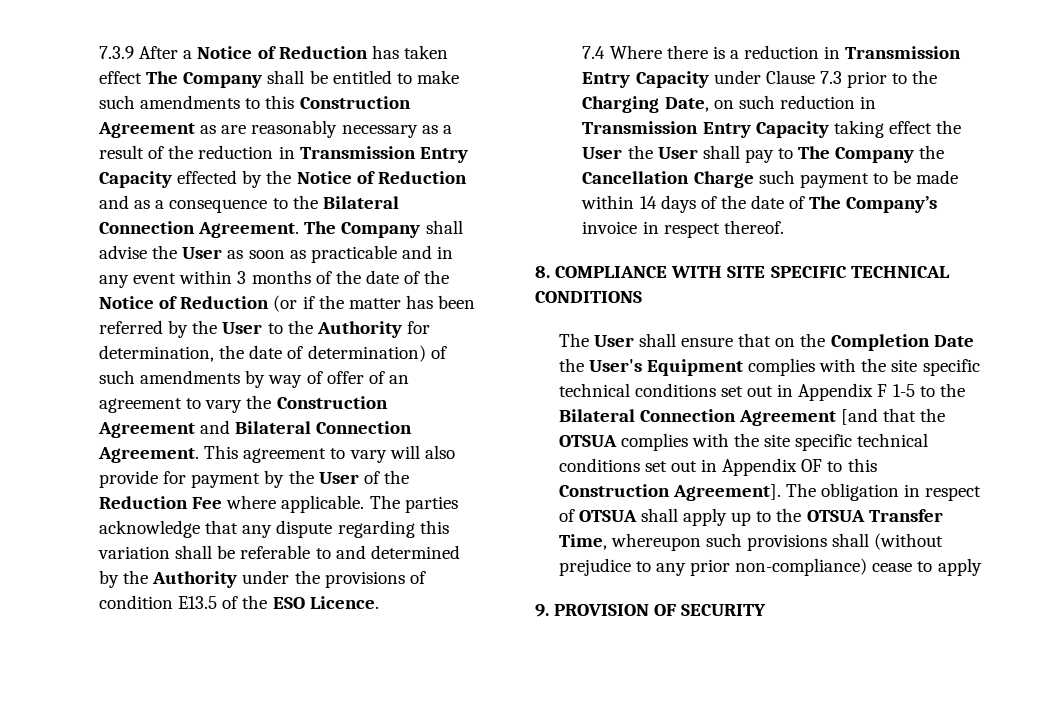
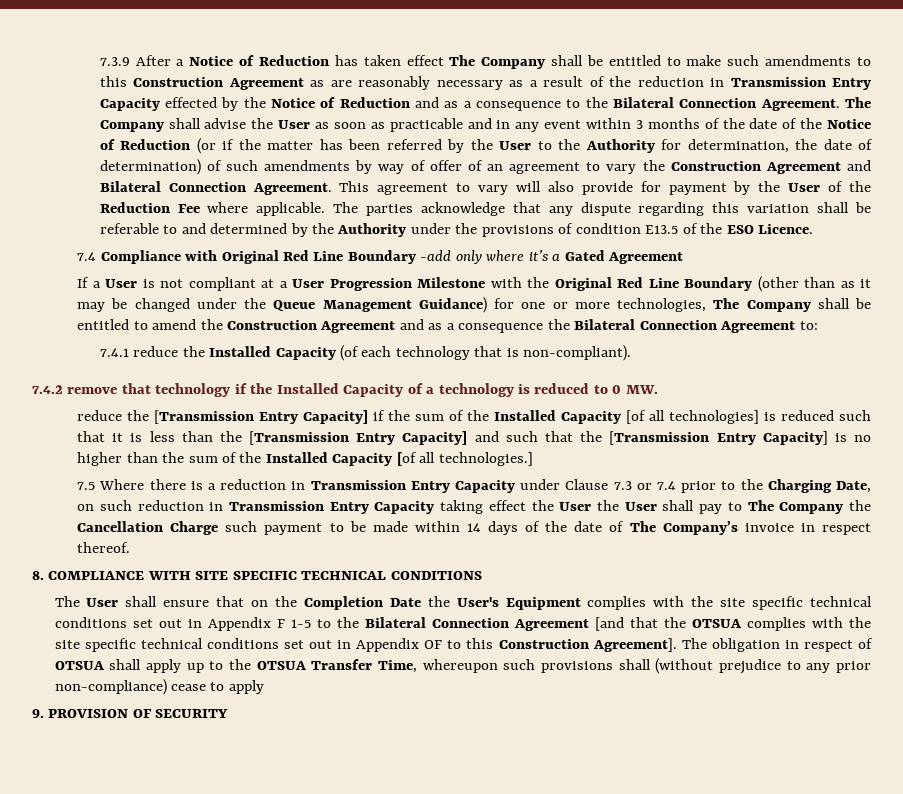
(606, 52) none -> [100,250,684,264] [77,276,872,292] [77,297,872,313] [77,319,818,333] [99,345,632,361] [32,383,658,397] [77,410,871,424] [77,431,872,445] [77,452,533,466] [77,482,96,490] Compliance with Original Red Line Boundary -add only where it’s a Gated Agreement // If a User is not compliant at a User Progression Milestone with the Original Red Line Boundary (other than as it may be changed under the Queue Management Guidance) for one or more technologies, The Company shall be entitled to amend the Construction Agreement and as a consequence the Bilateral Connection Agreement to: // 7.4.1 reduce the Installed Capacity (of each technology that is non-compliant). // 7.4.2 remove that technology if the Installed Capacity of a technology is reduced to 0 MW. // reduce the [Transmission Entry Capacity] if the sum of the Installed Capacity [of all technologies] is reduced such that it is less than the [Transmission Entry Capacity] and such that the [Transmission Entry Capacity] is no higher than the sum of the Installed Capacity [of all technologies.] // 7.5
(842, 77) none -> [636,481,676,490] or 7.4

